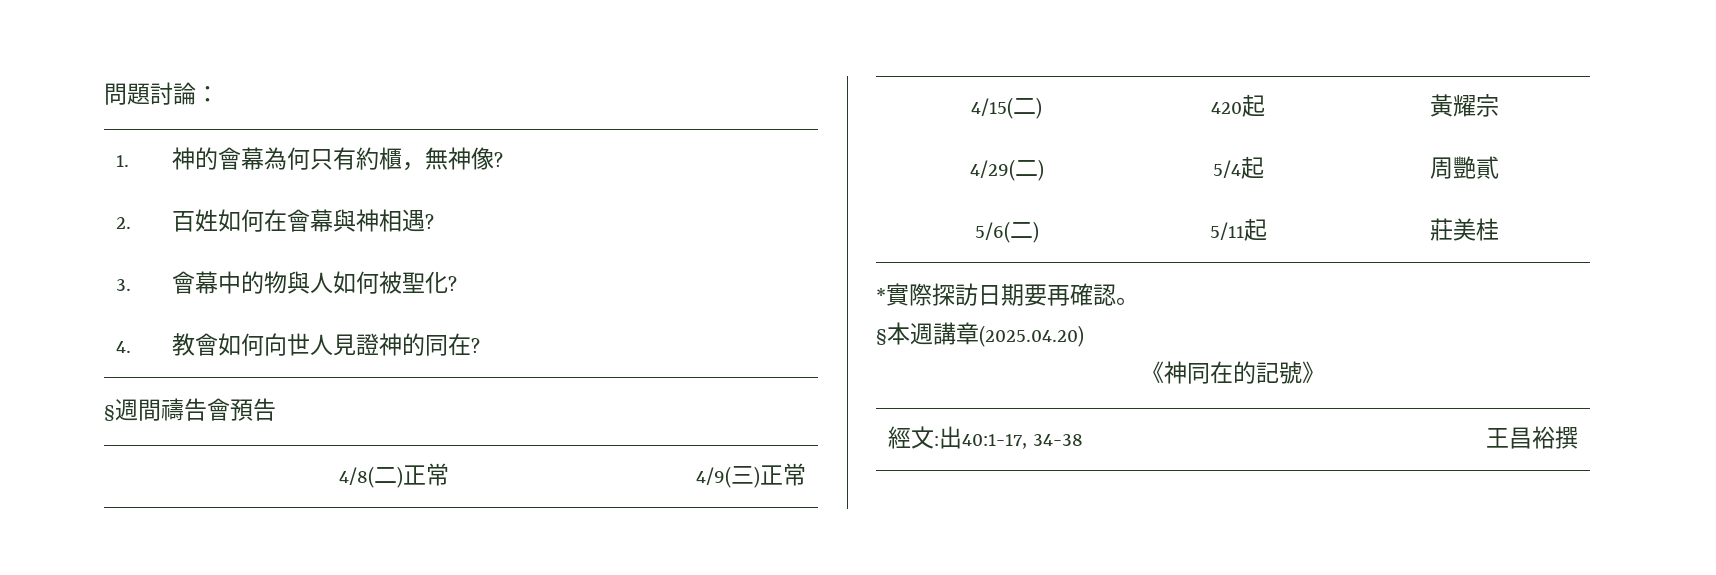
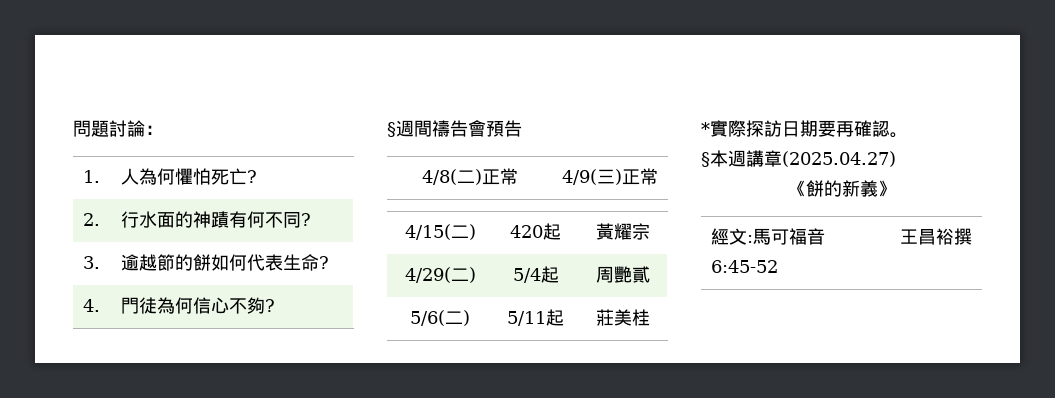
[171,147,503,171] [115,217,131,229] [171,209,434,232] [115,279,131,291] [171,271,457,294] [115,341,131,353] [171,333,471,356] 神的會幕為何只有約櫃，無神像? // 2. | 百姓如何在會幕與神相遇? // 3. | 會幕中的物與人如何被聖化? // 4. | 教會如何向世人見證神的同在 -> [121,168,258,185] [83,213,101,226] [121,211,312,228] [83,256,101,269] [121,254,330,271] [83,299,101,312] [121,297,266,314] 人為何懼怕死亡? // 2. | 行水面的神蹟有何不同? // 3. | 逾越節的餅如何代表生命? // 4. | 門徒為何信心不夠
[979,325,1084,347] (2025.04.20) -> [782,151,896,167] (2025.04.27)
[1164,361,1302,384] 神同在的記號 -> [805,180,878,197] 餅的新義
[938,426,1083,449] 出40:1-17, 34-38 -> [753,228,826,245] [711,260,779,273] 馬可福音6:45-52

